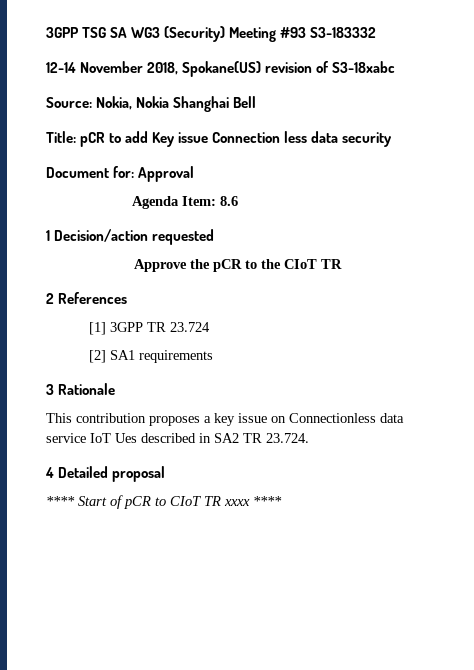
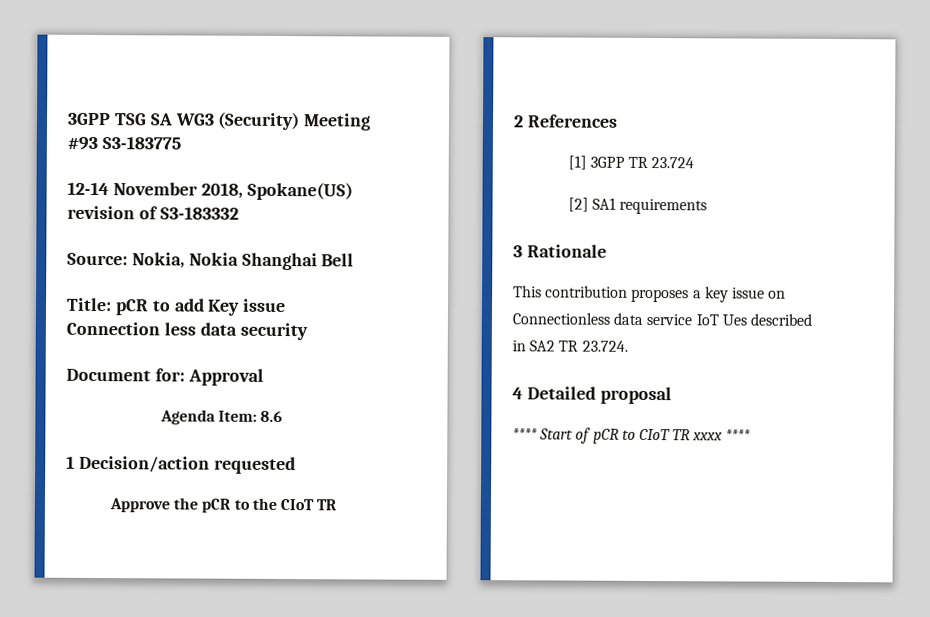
[310,27,377,38] S3-183332 -> [101,136,181,150] S3-183775
[332,61,396,73] S3-18xabc -> [159,206,239,220] S3-183332

